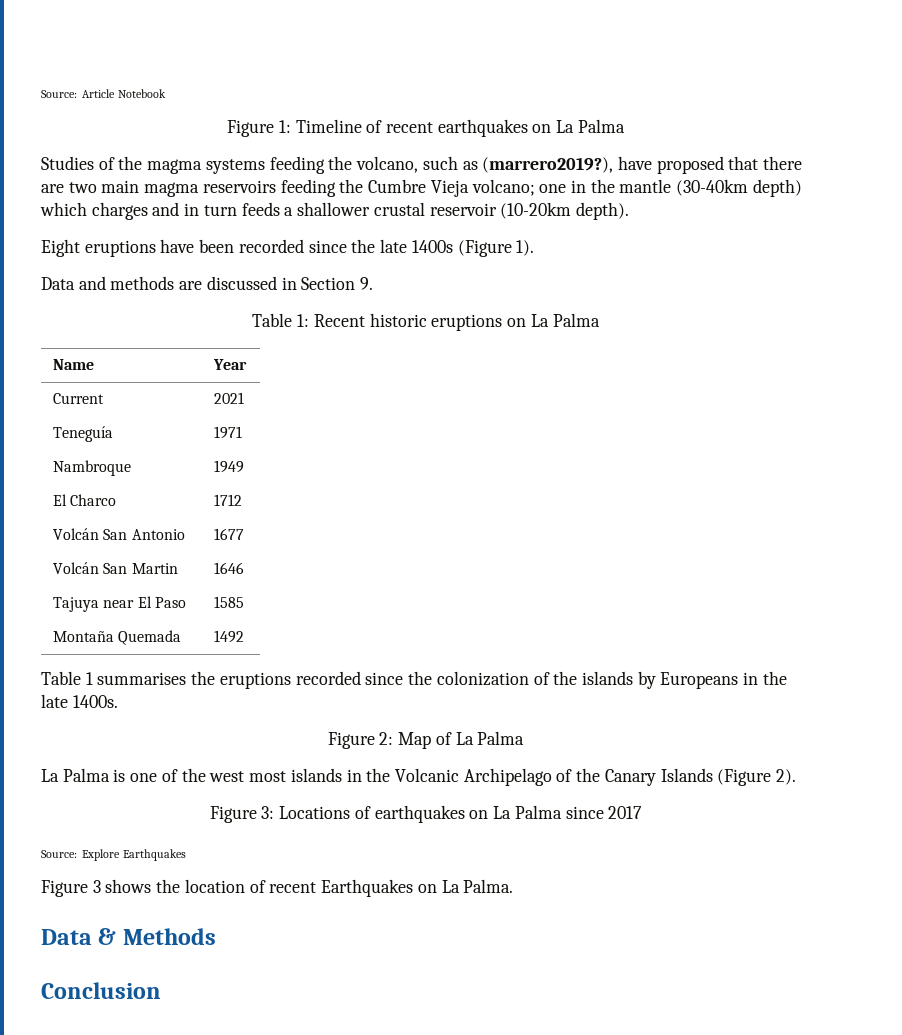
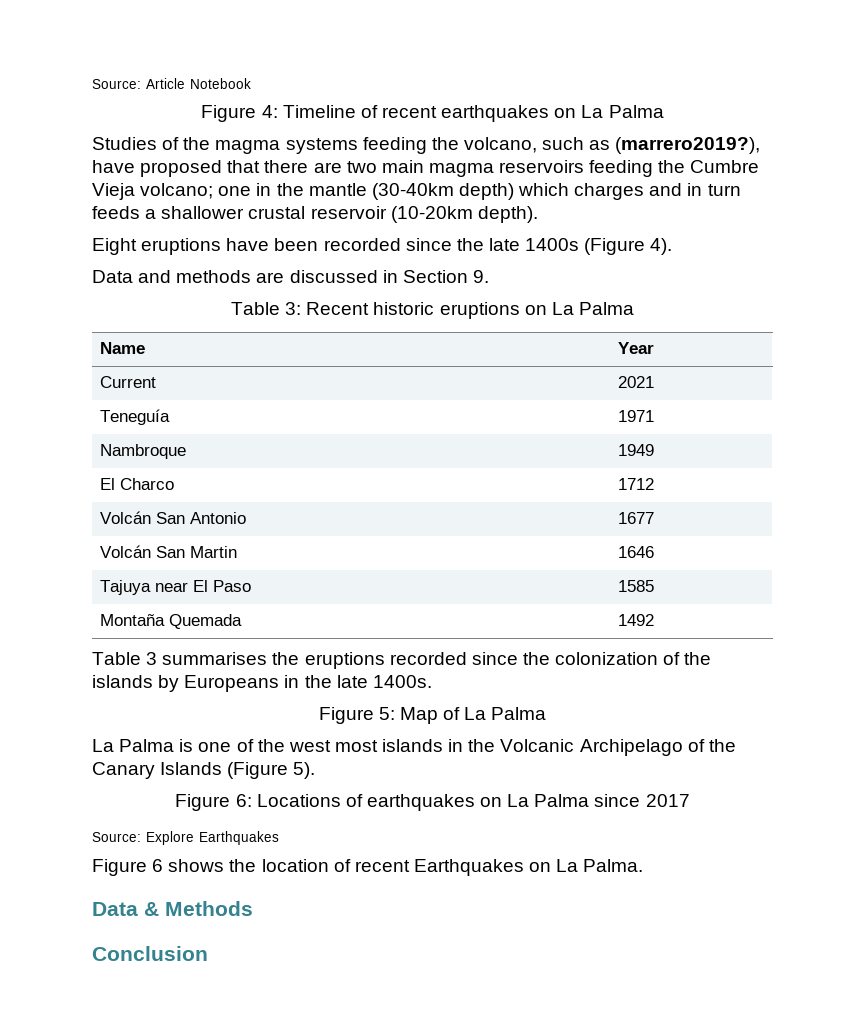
[278,120,291,133] 1: -> [261,105,278,118] 4:
[516,240,535,256] 1). -> [650,238,673,255] 4).
[297,314,310,327] 1: -> [285,302,302,315] 3:
[85,672,93,685] 1 -> [146,652,158,665] 3
[379,732,394,745] 2: -> [378,707,395,720] 5:
[776,769,797,785] [209,806,275,823] 2). // Figure 3: -> [293,762,316,779] [175,794,252,811] 5). // Figure 6:
[92,880,101,893] 3 -> [152,859,164,872] 6

